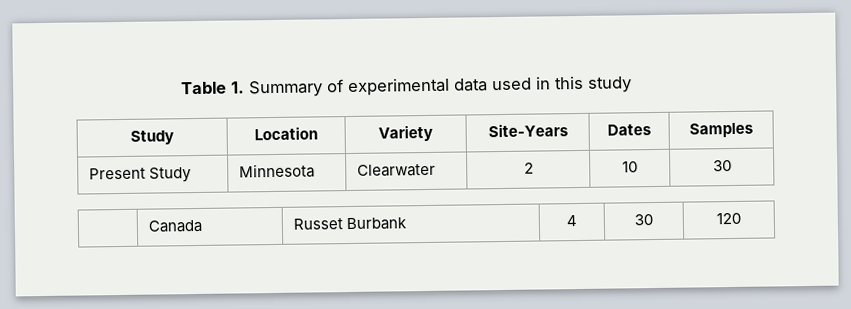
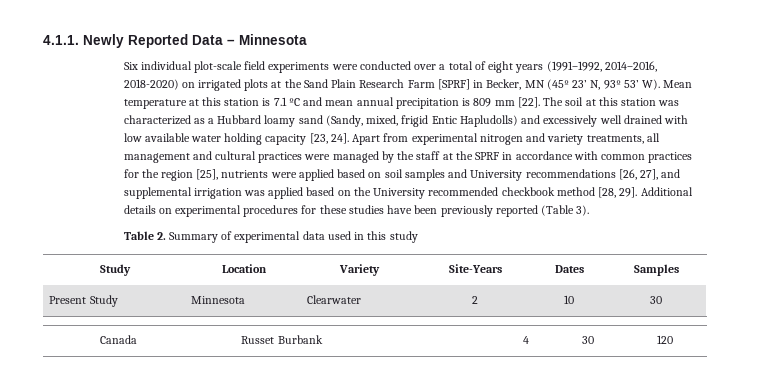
[181,81,246,95] Table 1. -> [43,34,307,48] [123,61,657,73] [123,79,693,91] [123,97,680,109] [123,115,689,127] [123,133,660,145] [123,151,693,163] [123,169,681,181] [123,187,693,199] [123,205,590,217] [123,231,166,240] 4.1.1. Newly Reported Data – Minnesota // Six individual plot-scale field experiments were conducted over a total of eight years (1991–1992, 2014–2016, 2018-2020) on irrigated plots at the Sand Plain Research Farm [SPRF] in Becker, MN (45º 23’ N, 93º 53’ W). Mean temperature at this station is 7.1 ºC and mean annual precipitation is 809 mm [22]. The soil at this station was characterized as a Hubbard loamy sand (Sandy, mixed, frigid Entic Hapludolls) and excessively well drained with low available water holding capacity [23, 24]. Apart from experimental nitrogen and variety treatments, all management and cultural practices were managed by the staff at the SPRF in accordance with common practices for the region [25], nutrients were applied based on soil samples and University recommendations [26, 27], and supplemental irrigation was applied based on the University recommended checkbook method [28, 29]. Additional details on experimental procedures for these studies have been previously reported (Table 3). // Table 2.

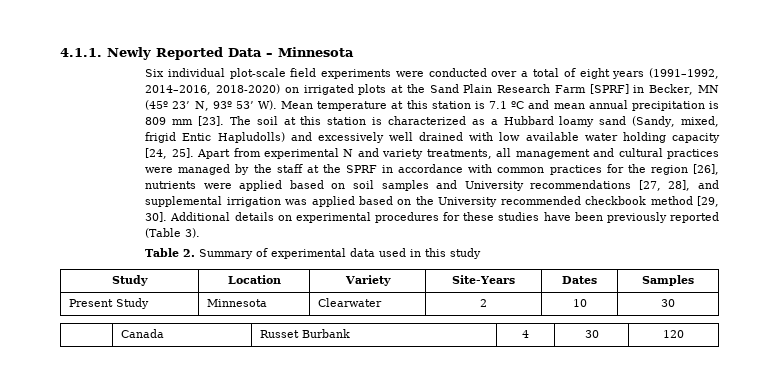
[517,97,540,108] [22]. -> [197,116,224,126] [23].
[658,100,680,106] was -> [372,117,383,125] is
[309,133,349,144] [23, 24]. -> [145,148,194,159] [24, 25].
[479,134,523,145] nitrogen -> [343,149,354,157] N
[196,169,219,180] [25], -> [693,164,719,175] [26],
[618,169,659,180] [26, 27], -> [638,180,691,191] [27, 28],
[598,187,638,198] [28, 29]. -> [696,196,719,207] [145,212,168,222] [29, 30].

